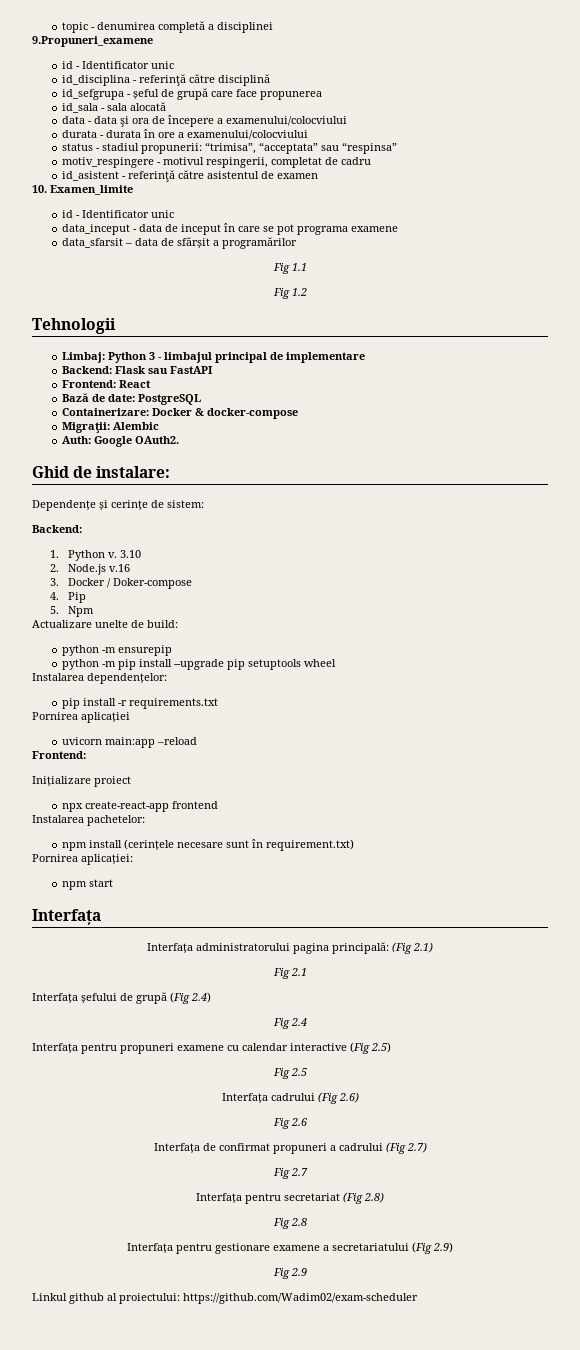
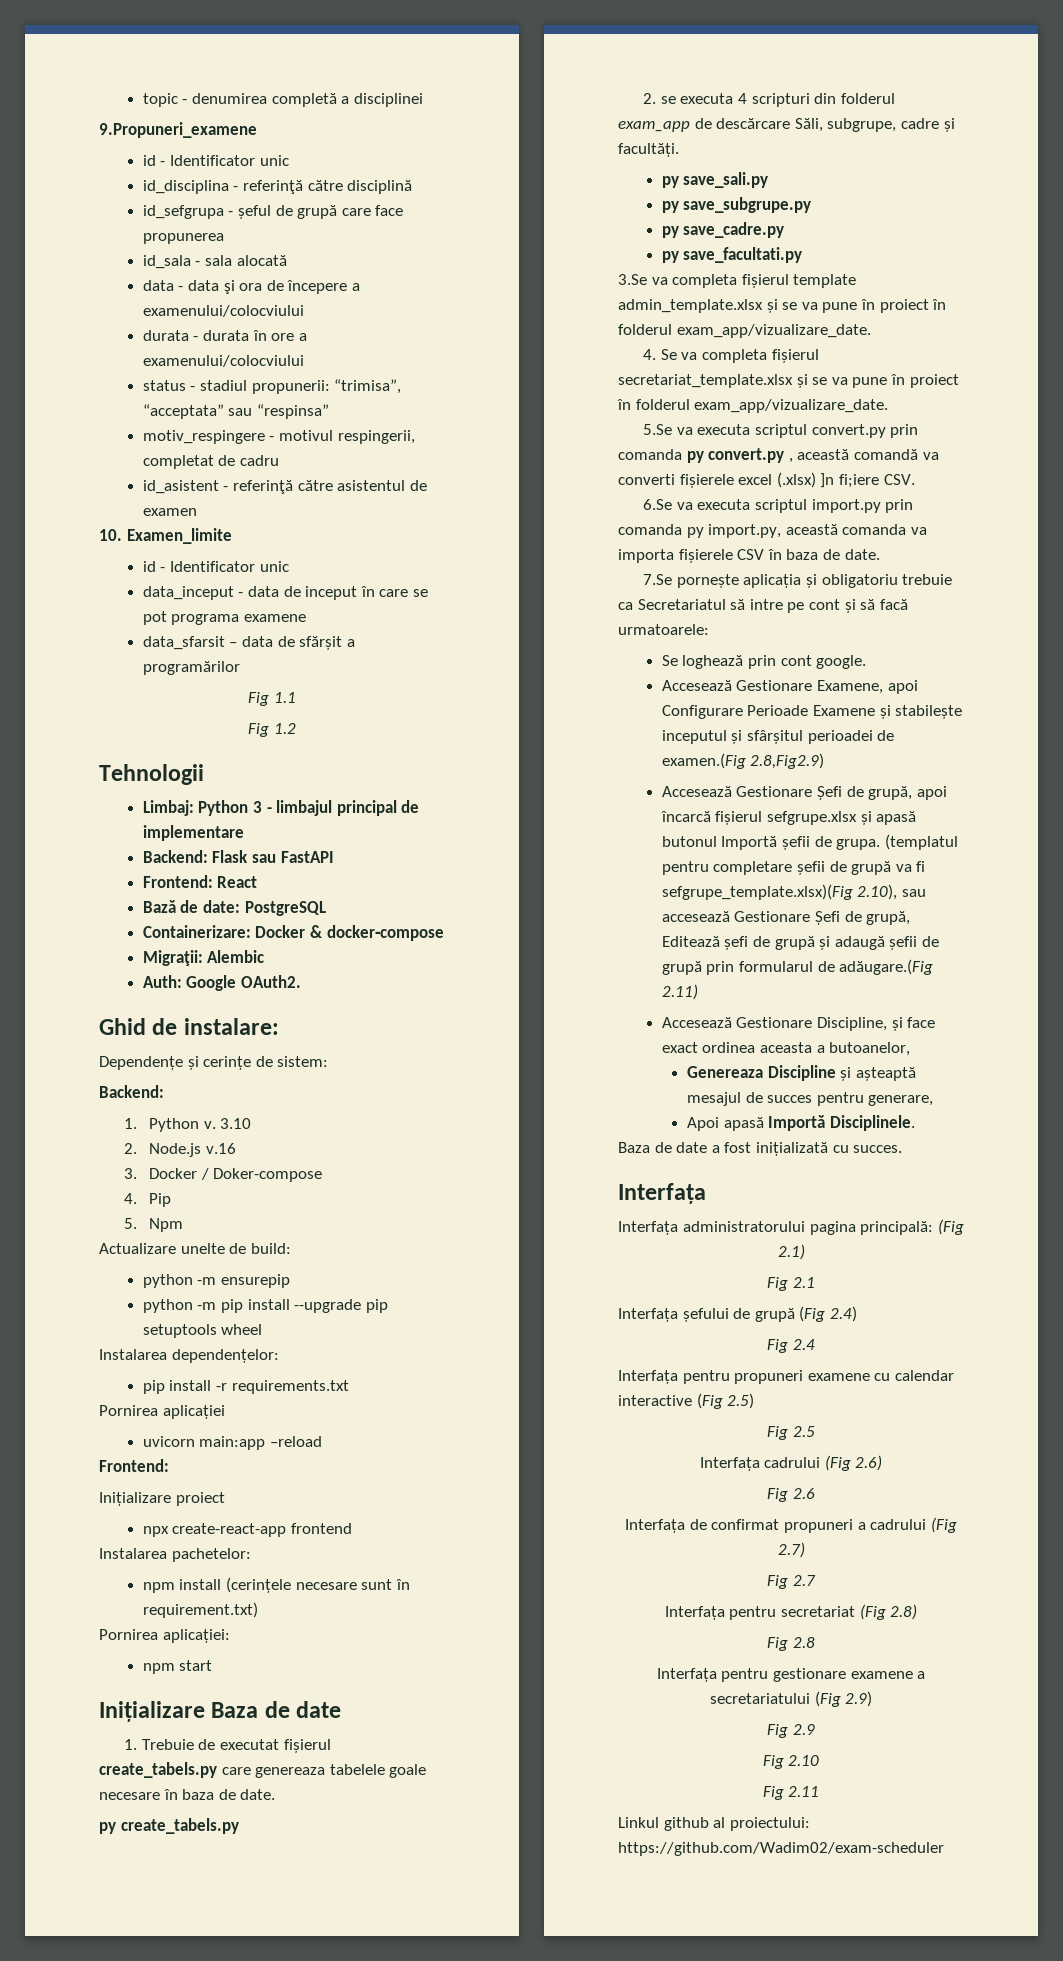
(114, 883) none -> [99,1701,342,1722] [124,1739,331,1753] [99,1762,427,1778] [99,1789,276,1800] [99,1818,239,1834] [643,93,895,107] [618,118,955,132] [618,143,679,157] [661,172,769,188] [661,197,812,213] [661,222,785,238] [661,247,803,263] [618,274,857,288] [618,299,947,313] [618,324,871,338] [643,349,819,363] [618,374,959,388] [617,399,889,413] [643,424,919,438] [618,448,939,463] [618,472,915,488] [643,499,914,513] [618,524,927,538] [618,549,880,563] [643,574,953,588] [618,599,908,613] [618,624,709,635] [661,655,867,669] [661,680,918,694] [661,705,963,719] [661,730,895,744] [661,753,825,769] [661,786,947,800] [660,811,917,825] [661,834,958,850] [661,861,926,875] [661,884,927,900] [661,911,911,925] [661,936,939,950] [661,959,934,975] [661,984,698,1000] [661,1017,936,1031] [661,1042,911,1056] [686,1065,916,1081] [686,1092,934,1106] [686,1115,915,1131] [618,1142,903,1156] // Inițializare Baza de date // 1. Trebuie de executat fișierul create_tabels.py care genereaza tabelele goale necesare în baza de date. // py create_tabels.py // 2. se executa 4 scripturi din folderul exam_app de descărcare Săli, subgrupe, cadre și facultăți. // py save_sali.py // py save_subgrupe.py // py save_cadre.py // py save_facultati.py // 3.Se va completa fișierul template admin_template.xlsx și se va pune în proiect în folderul exam_app/vizualizare_date. // 4. Se va completa fișierul secretariat_template.xlsx și se va pune în proiect în folderul exam_app/vizualizare_date. // 5.Se va executa scriptul convert.py prin comanda py convert.py , această comandă va converti fișierele excel (.xlsx) ]n fi;iere CSV. // 6.Se va executa scriptul import.py prin comanda py import.py, această comanda va importa fișierele CSV în baza de date. // 7.Se pornește aplicația și obligatoriu trebuie ca Secretariatul să intre pe cont și să facă urmatoarele: // Se loghează prin cont google. // Accesează Gestionare Examene, apoi Configurare Perioade Examene și stabilește inceputul și sfârșitul perioadei de examen.(Fig 2.8,Fig2.9) // Accesează Gestionare Șefi de grupă, apoi încarcă fișierul sefgrupe.xlsx și apasă butonul Importă șefii de grupa. (templatul pentru completare șefii de grupă va fi sefgrupe_template.xlsx)(Fig 2.10), sau accesează Gestionare Șefi de grupă, Editează șefi de grupă și adaugă șefii de grupă prin formularul de adăugare.(Fig 2.11) // Accesează Gestionare Discipline, și face exact ordinea aceasta a butoanelor, // Genereaza Discipline și așteaptă mesajul de succes pentru generare, // Apoi apasă Importă Disciplinele. // Baza de date a fost inițializată cu succes.
(307, 1272) none -> [762,1755,820,1769] [762,1786,820,1800] // Fig 2.10 // Fig 2.11

